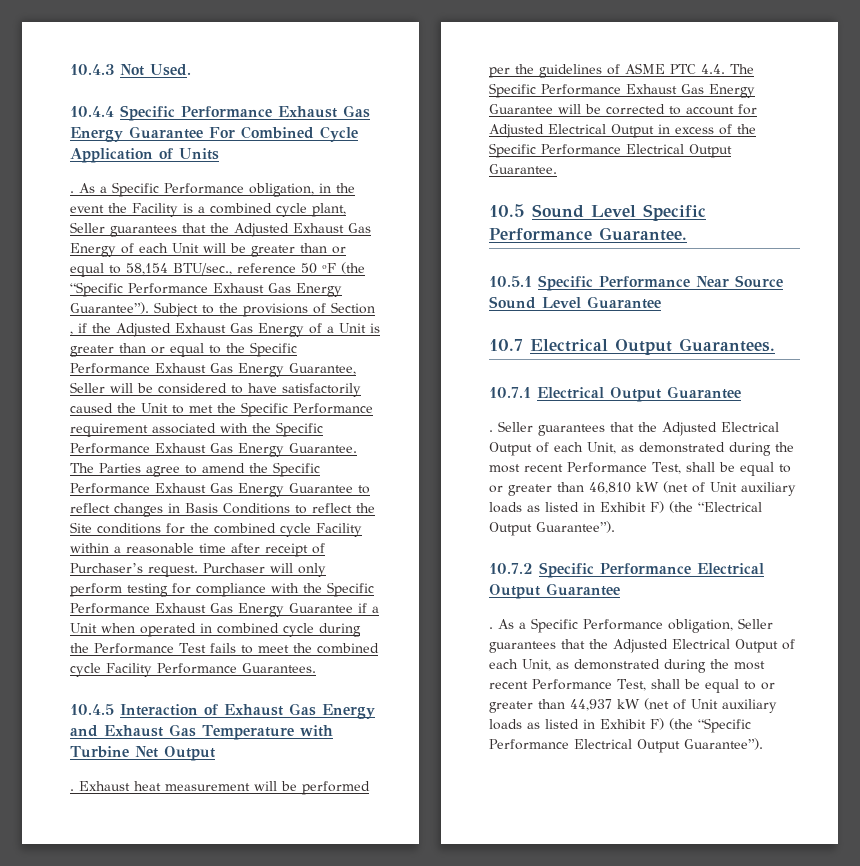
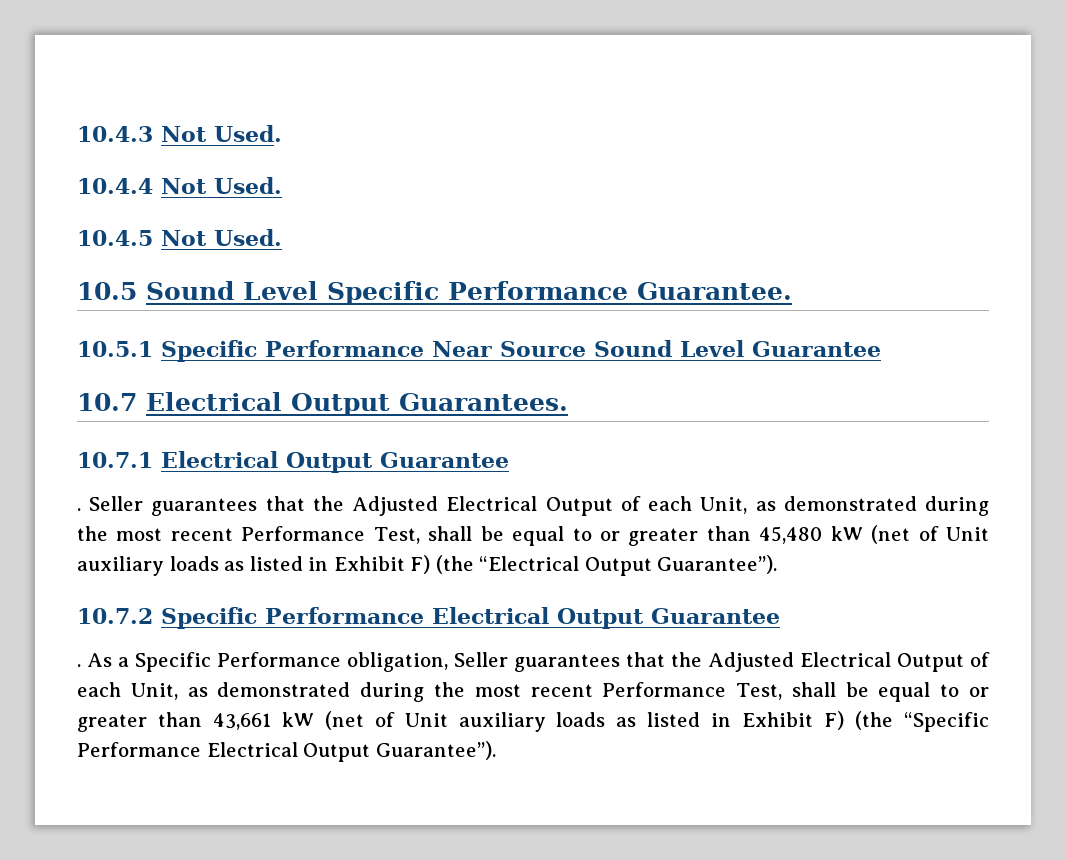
[120,105,370,121] [70,126,358,142] [70,148,219,163] [70,182,355,197] [70,203,346,217] [70,222,371,237] [70,243,346,257] [70,262,365,277] [70,282,342,297] [70,302,375,317] [70,323,380,337] [70,342,297,357] [70,363,356,377] [70,382,361,397] [70,402,373,417] [70,422,323,437] [70,443,357,457] [70,462,320,477] [70,483,370,497] [70,503,375,517] [70,522,362,537] [70,543,325,557] [70,563,326,577] [70,582,374,597] [70,603,379,617] [70,623,361,637] [70,643,379,654] [70,663,316,677] [70,703,375,719] [70,724,333,740] [70,746,215,761] [70,781,370,795] [489,63,754,78] [489,83,755,98] [489,104,757,115] [489,124,756,138] [489,143,732,158] [489,164,557,174] Specific Performance Exhaust Gas Energy Guarantee For Combined Cycle Application of Units // . As a Specific Performance obligation, in the event the Facility is a combined cycle plant, Seller guarantees that the Adjusted Exhaust Gas Energy of each Unit will be greater than or equal to 58,154 BTU/sec., reference 50 ºF (the “Specific Performance Exhaust Gas Energy Guarantee”). Subject to the provisions of Section , if the Adjusted Exhaust Gas Energy of a Unit is greater than or equal to the Specific Performance Exhaust Gas Energy Guarantee, Seller will be considered to have satisfactorily caused the Unit to met the Specific Performance requirement associated with the Specific Performance Exhaust Gas Energy Guarantee. The Parties agree to amend the Specific Performance Exhaust Gas Energy Guarantee to reflect changes in Basis Conditions to reflect the Site conditions for the combined cycle Facility within a reasonable time after receipt of Purchaser’s request. Purchaser will only perform testing for compliance with the Specific Performance Exhaust Gas Energy Guarantee if a Unit when operated in combined cycle during the Performance Test fails to meet the combined cycle Facility Performance Guarantees. // 10.4.5 Interaction of Exhaust Gas Energy and Exhaust Gas Temperature with Turbine Net Output // . Exhaust heat measurement will be performed per the guidelines of ASME PTC 4.4. The Specific Performance Exhaust Gas Energy Guarantee will be corrected to account for Adjusted Electrical Output in excess of the Specific Performance Electrical Output Guarantee. -> [161,177,282,194] [77,229,282,246] Not Used. // 10.4.5 Not Used.
[589,482,631,494] 46,810 -> [759,526,823,544] 45,480
[570,699,612,711] 44,937 -> [212,713,271,730] 43,661

